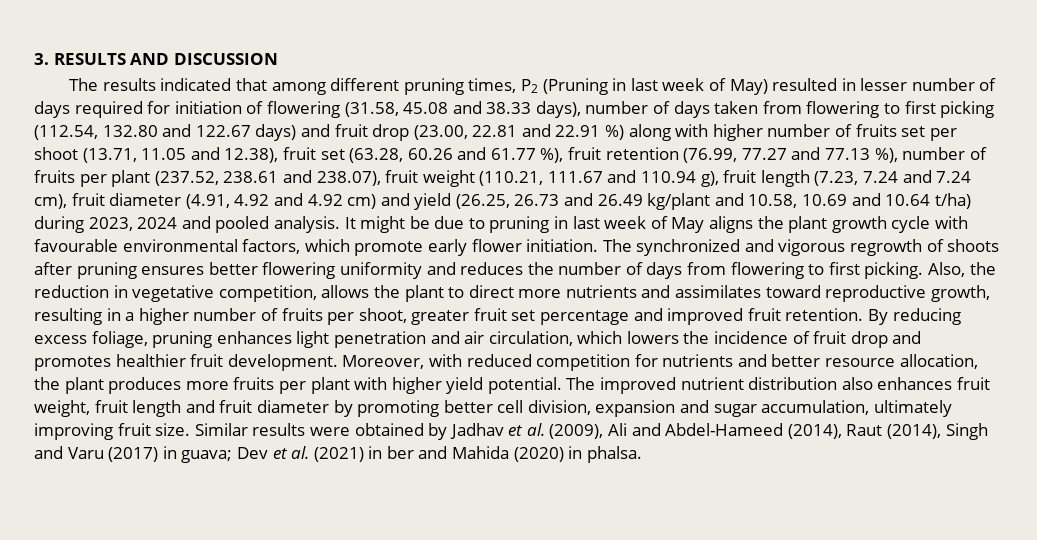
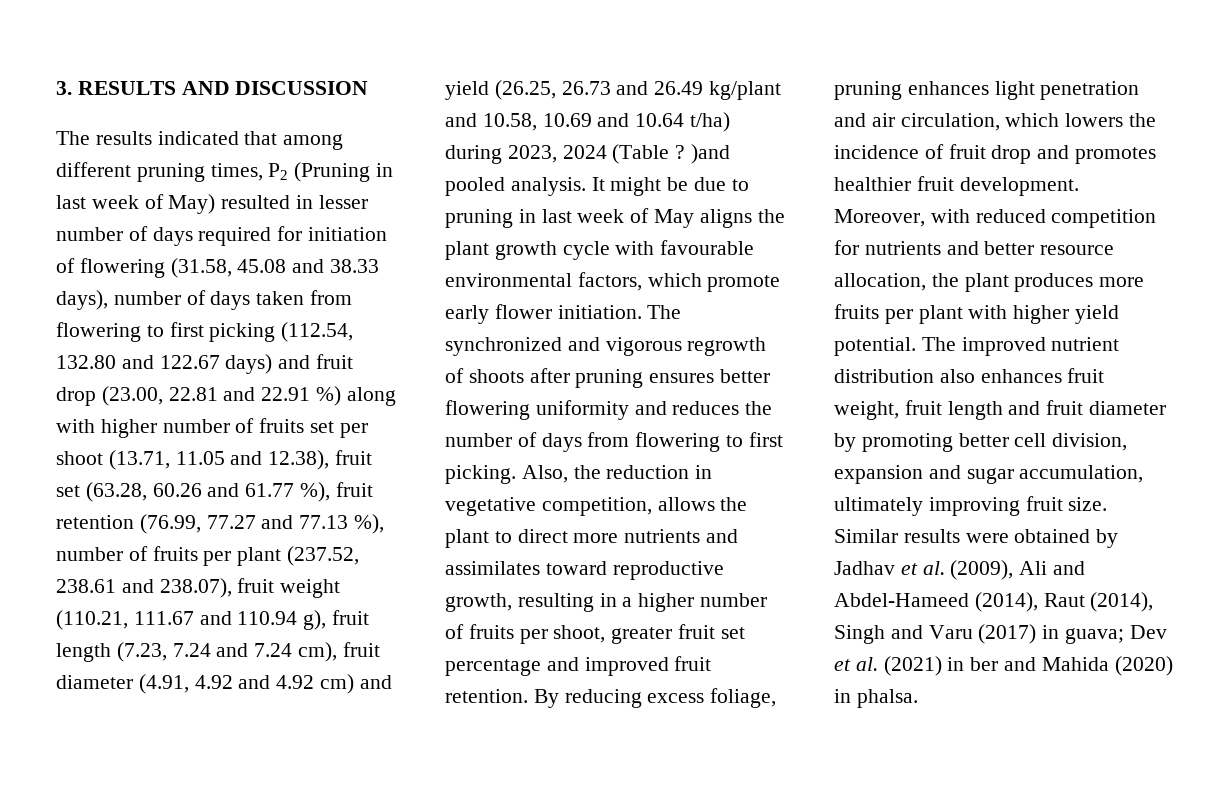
[181,216,211,229] and -> [612,144,731,164] (Table ? )and

